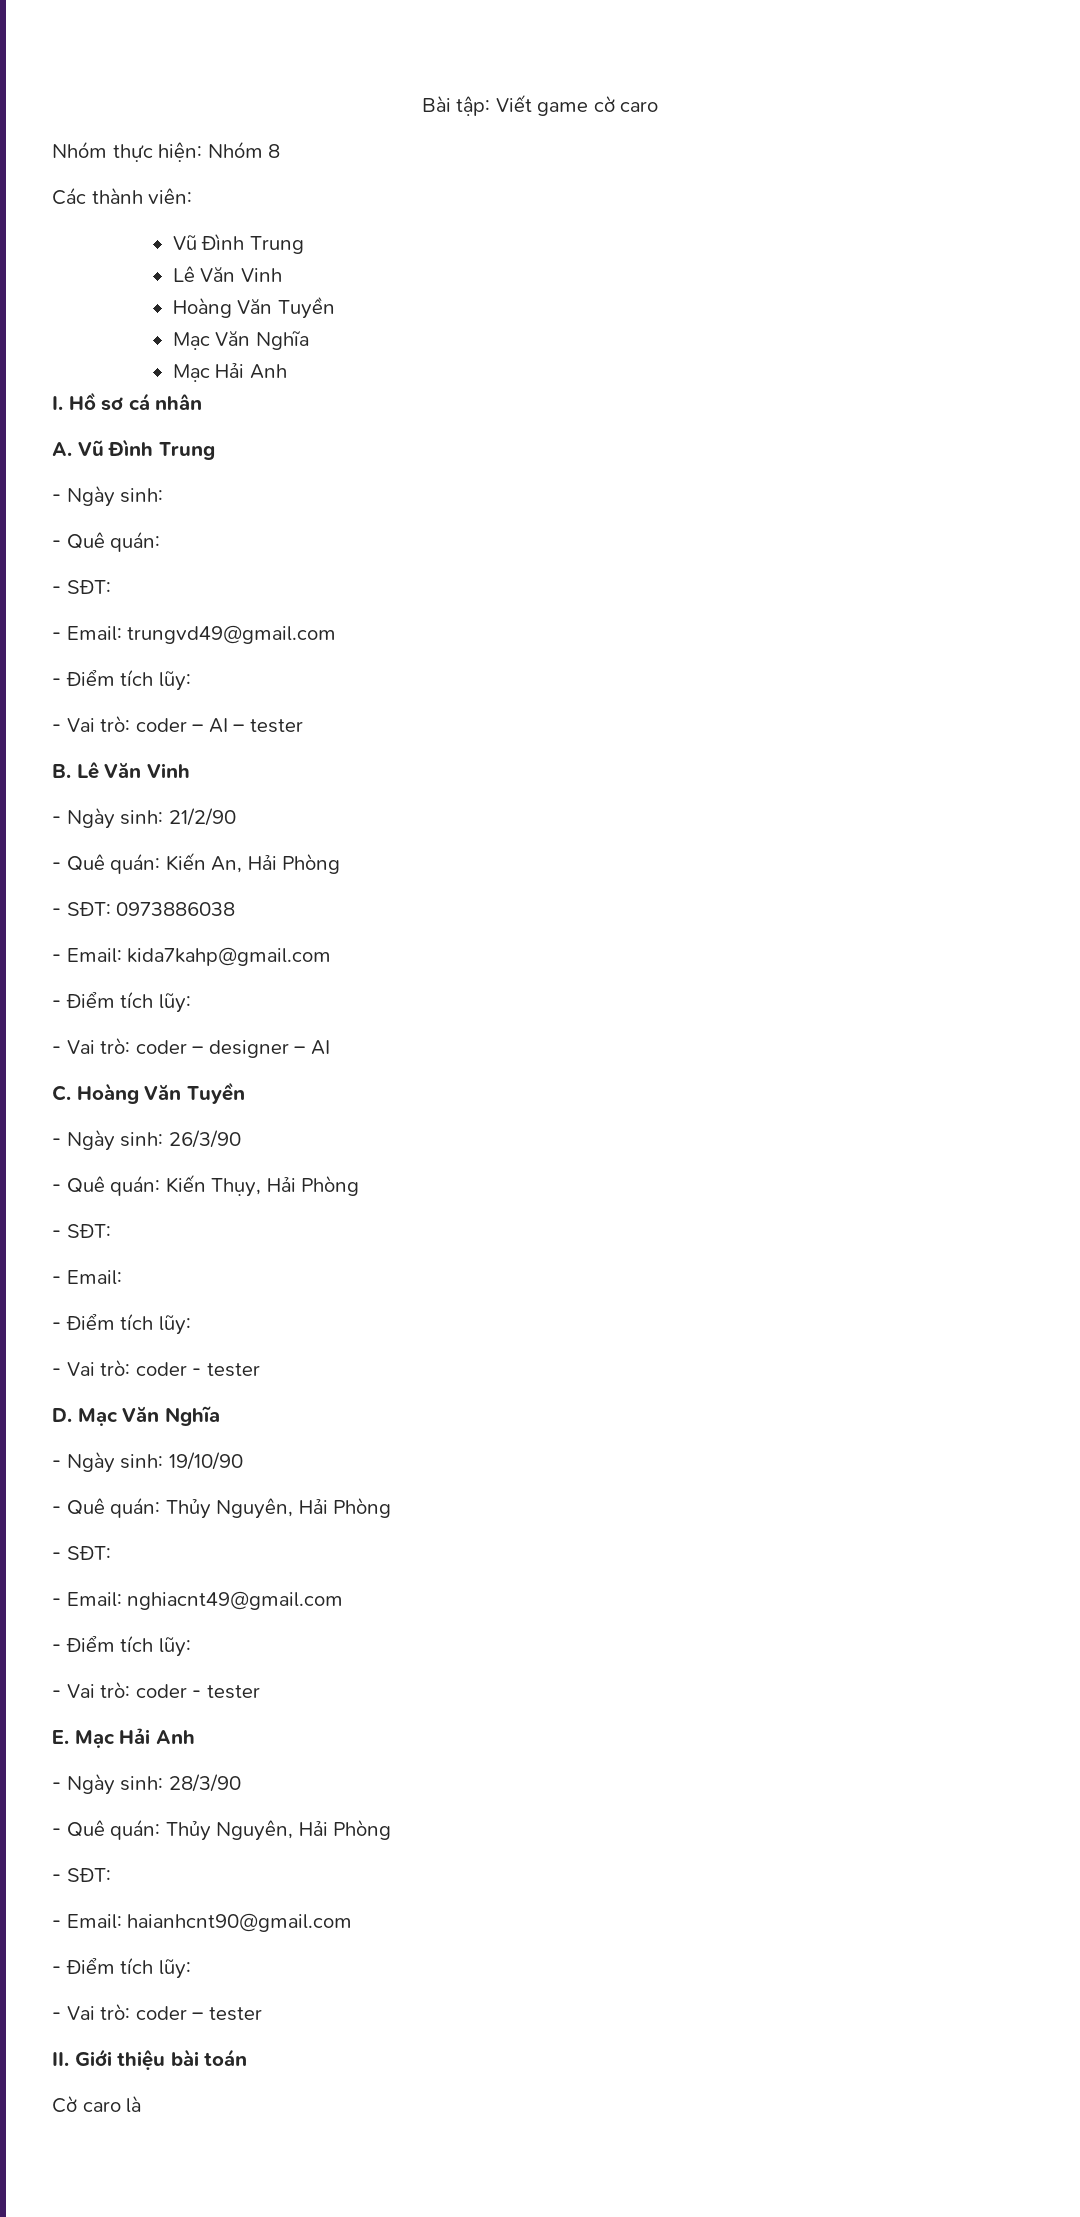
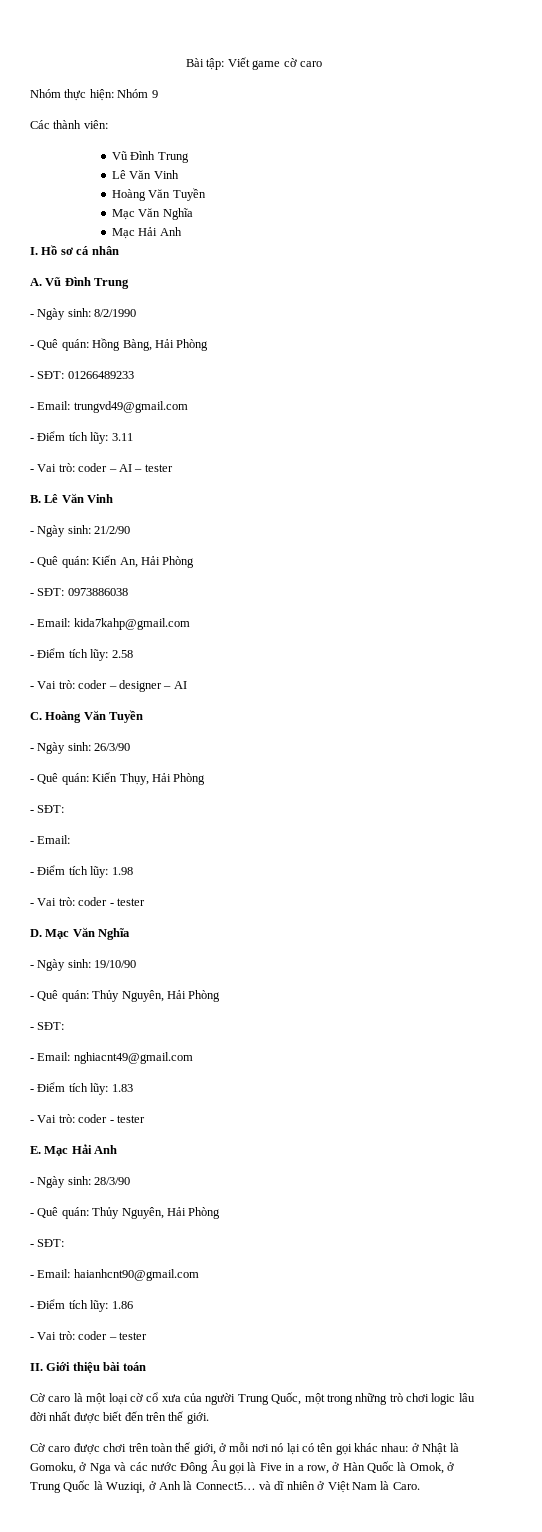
[268,144,281,158] 8 -> [151,90,158,98] 9
[52,531,161,552] [52,580,111,594] // - Quê quán: // - SĐT: -> [94,309,137,317] [30,338,209,351] [30,371,134,379] 8/2/1990 // - Quê quán: Hồng Bàng, Hải Phòng // - SĐT: 01266489233
(191, 681) none -> [111,433,133,441] 3.11
(191, 1003) none -> [111,650,133,658] 2.58
(191, 1325) none -> [111,867,133,875] 1.98
(191, 1647) none -> [111,1084,133,1092] 1.83
(191, 1969) none -> [111,1301,133,1309] 1.86
(142, 2104) none -> [86,1392,475,1405] [30,1411,209,1424] [30,1442,459,1455] [30,1460,455,1474] [30,1480,420,1493] một loại cờ cổ xưa của người Trung Quốc, một trong những trò chơi logic lâu đời nhất được biết đến trên thế giới. // Cờ caro được chơi trên toàn thế giới, ở mỗi nơi nó lại có tên gọi khác nhau: ở Nhật là Gomoku, ở Nga và các nước Đông Âu gọi là Five in a row, ở Hàn Quốc là Omok, ở Trung Quốc là Wuziqi, ở Anh là Connect5… và dĩ nhiên ở Việt Nam là Caro.

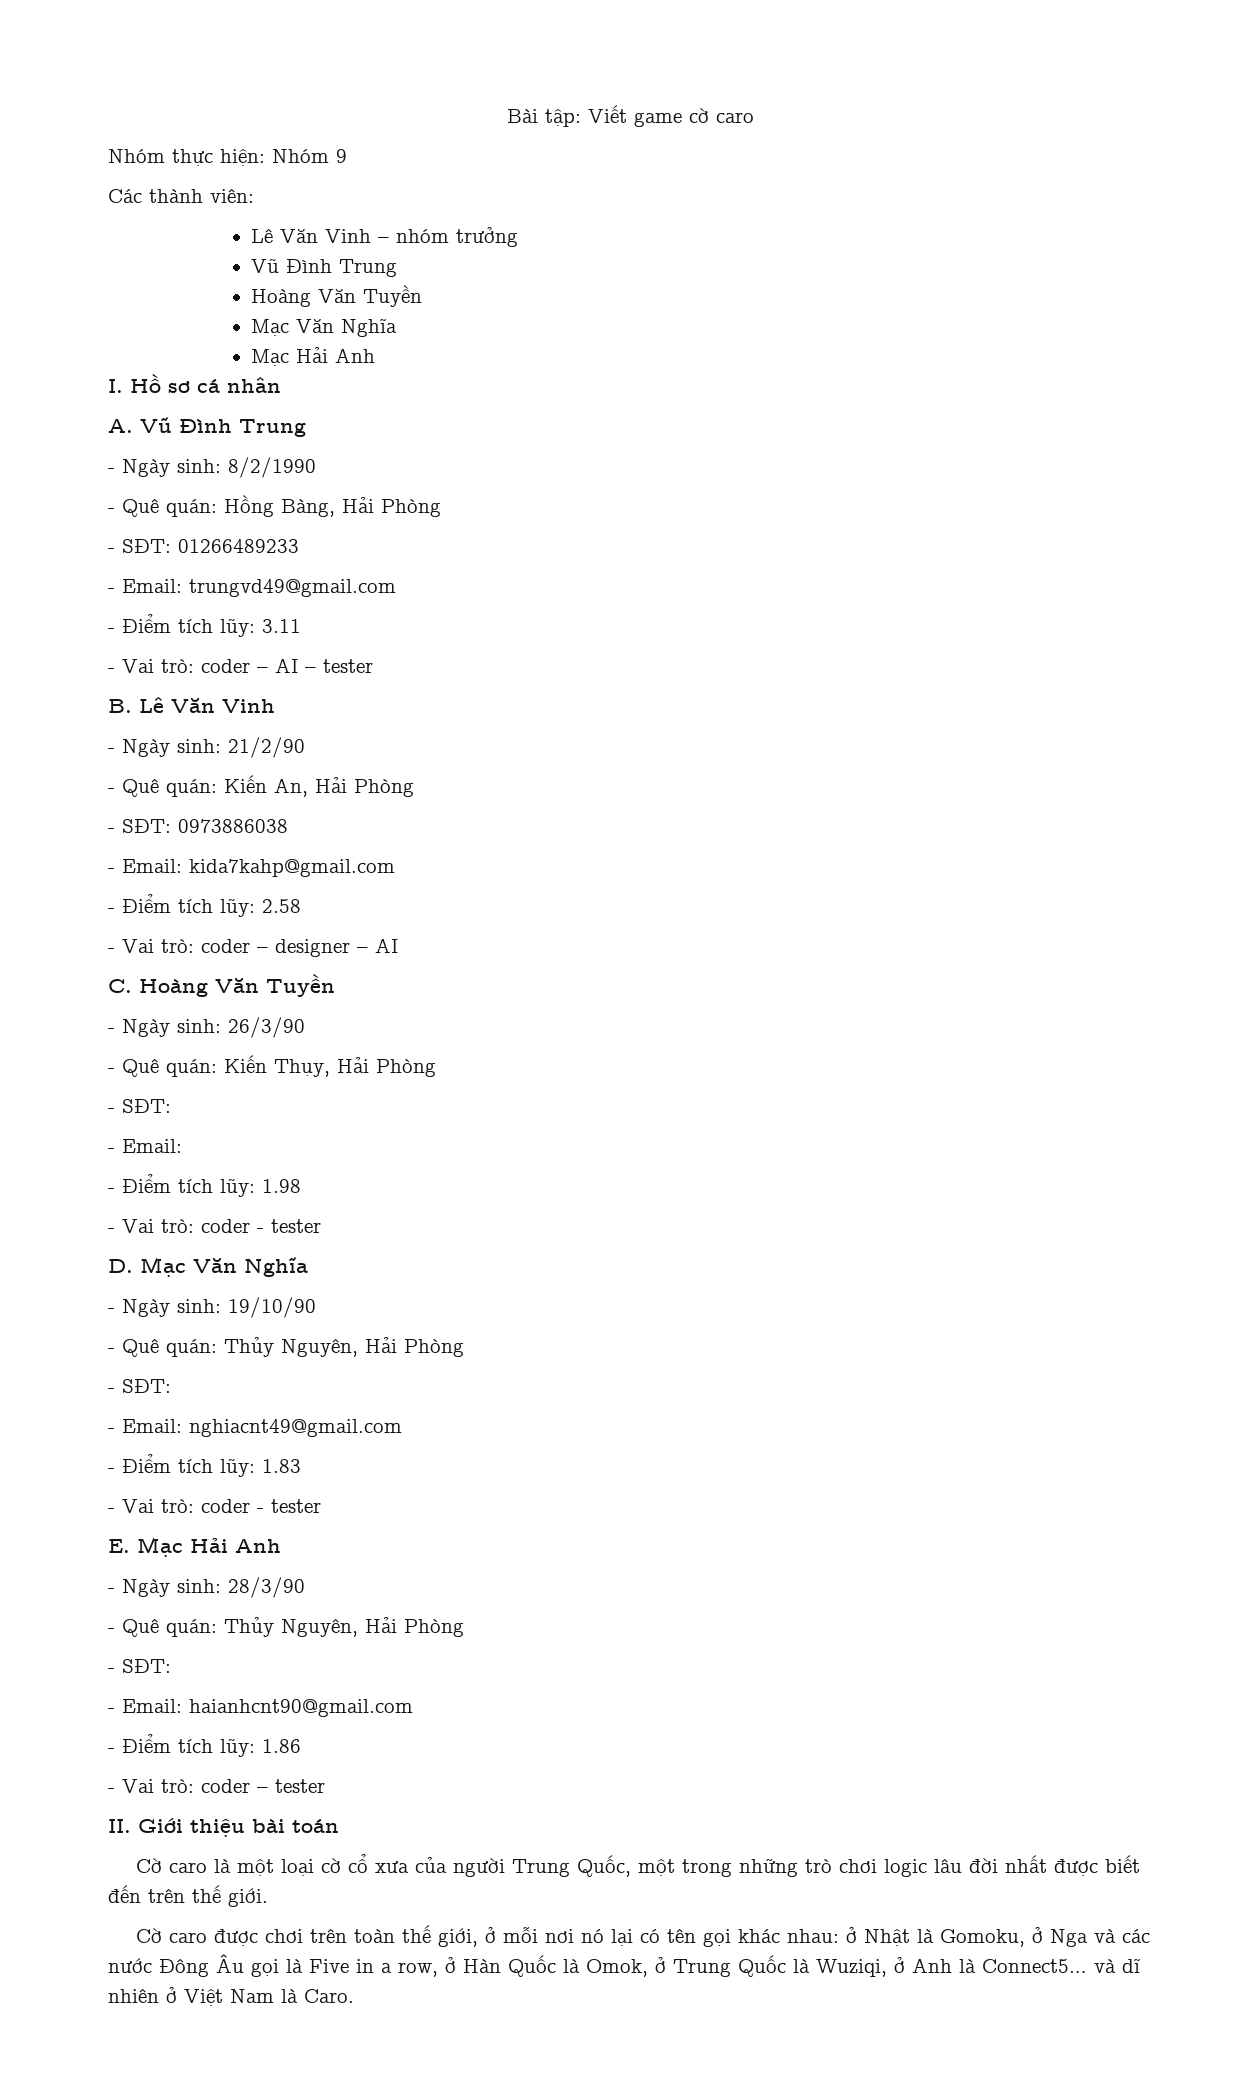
[112,151,189,163] [112,170,179,179] // Vũ Đình Trung // Lê Văn Vinh -> [251,227,519,247] [251,259,398,277] // Lê Văn Vinh – nhóm trưởng // Vũ Đình Trung

